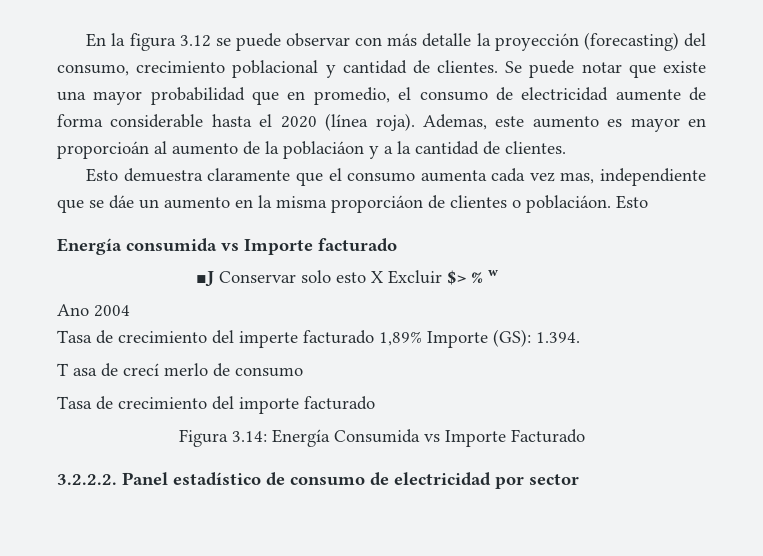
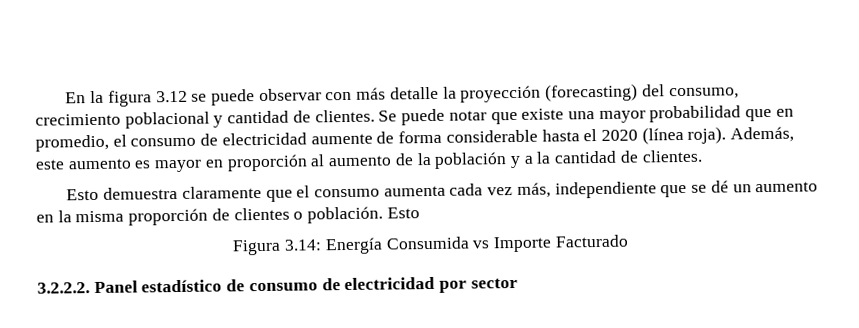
[422,114,487,130] Ademas, -> [730,126,795,143] Además,
[57,141,149,159] proporcioán -> [226,154,308,172] proporción
[283,141,364,159] poblaciáon -> [434,152,508,169] población
[560,172,595,184] mas, -> [516,182,551,198] más,
[109,195,134,209] dáe -> [710,180,729,193] dé
[331,195,423,213] proporciáon -> [128,208,209,226] proporción
[526,195,648,213] [57,238,397,255] [195,270,498,287] [57,304,130,317] [57,329,580,348] [57,363,303,377] [57,396,375,414] poblaciáon. Esto // Energía consumida vs Importe facturado // ■J Conservar solo esto X Excluir $> % w // Ano 2004 // Tasa de crecimiento del imperte facturado 1,89% Importe (GS): 1.394. // T asa de crecí merlo de consumo // Tasa de crecimiento del importe facturado -> [307,206,420,224] población. Esto

